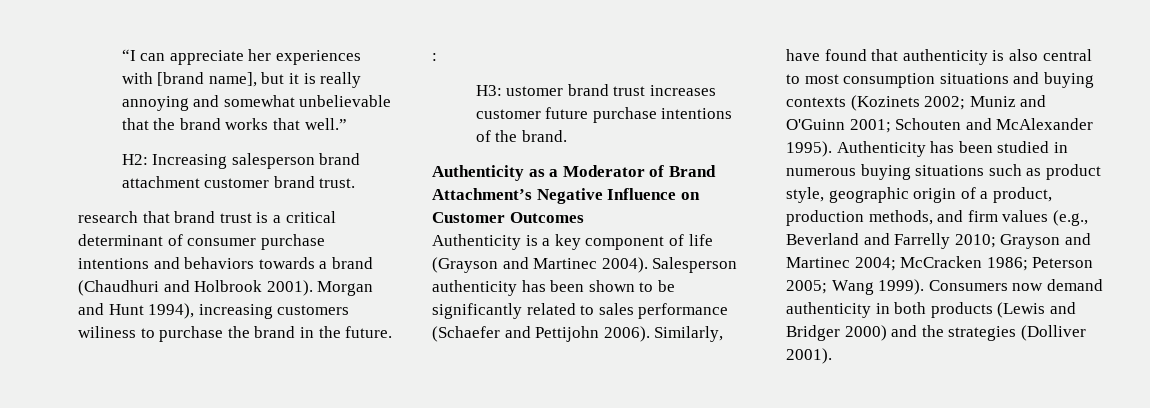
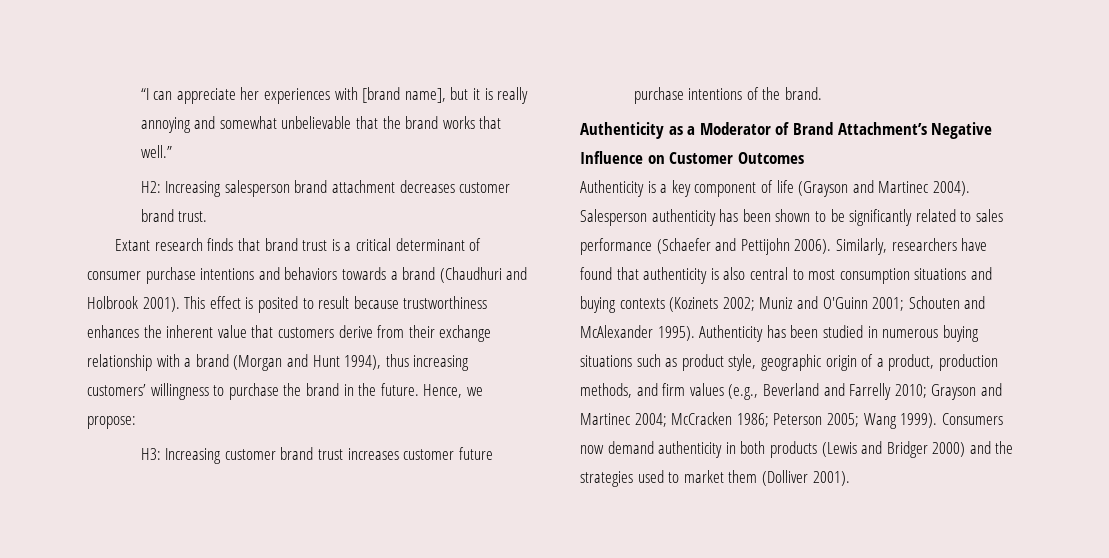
(200, 182) none -> [399,180,455,193] decreases
[78,211,138,223] research -> [115,238,234,251] Extant research finds
[317,281,374,296] [78,303,350,319] [78,326,136,338] Morgan and Hunt 1994), increasing customers wiliness -> [184,296,488,313] [87,325,492,342] [87,354,470,371] [87,383,209,400] This effect is posited to result because trustworthiness enhances the inherent value that customers derive from their exchange relationship with a brand (Morgan and Hunt 1994), thus increasing customers’ willingness
[432,53,437,61] : -> [423,384,483,398] [87,416,136,429] Hence, we propose:
[506,86,564,96] ustomer -> [165,448,276,464] Increasing customer
(724, 334) none -> [891,238,957,251] researchers
(1017, 333) none -> [637,470,758,483] used to market them

